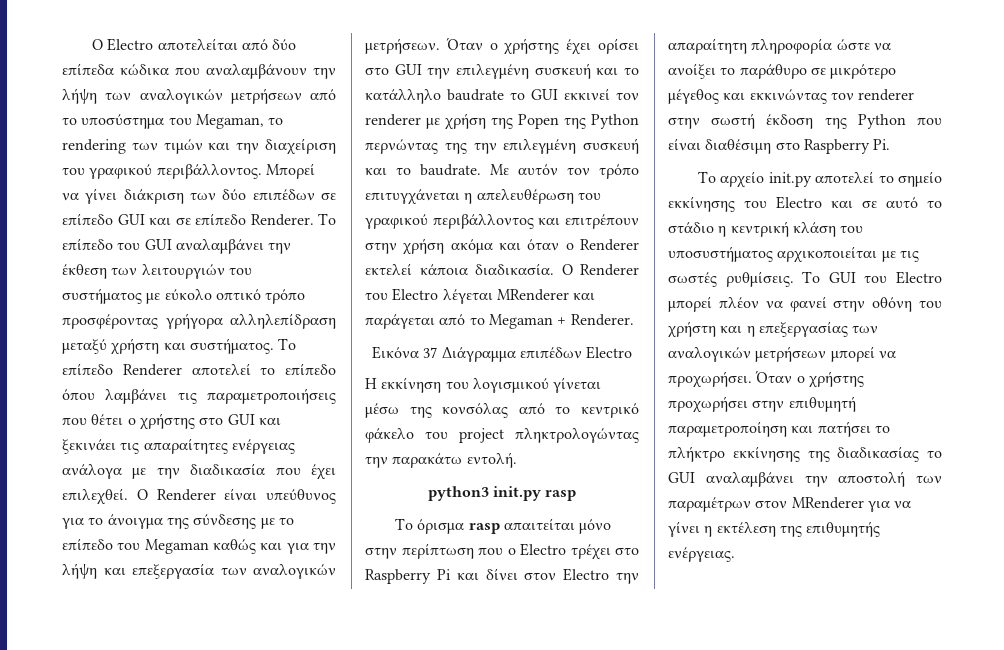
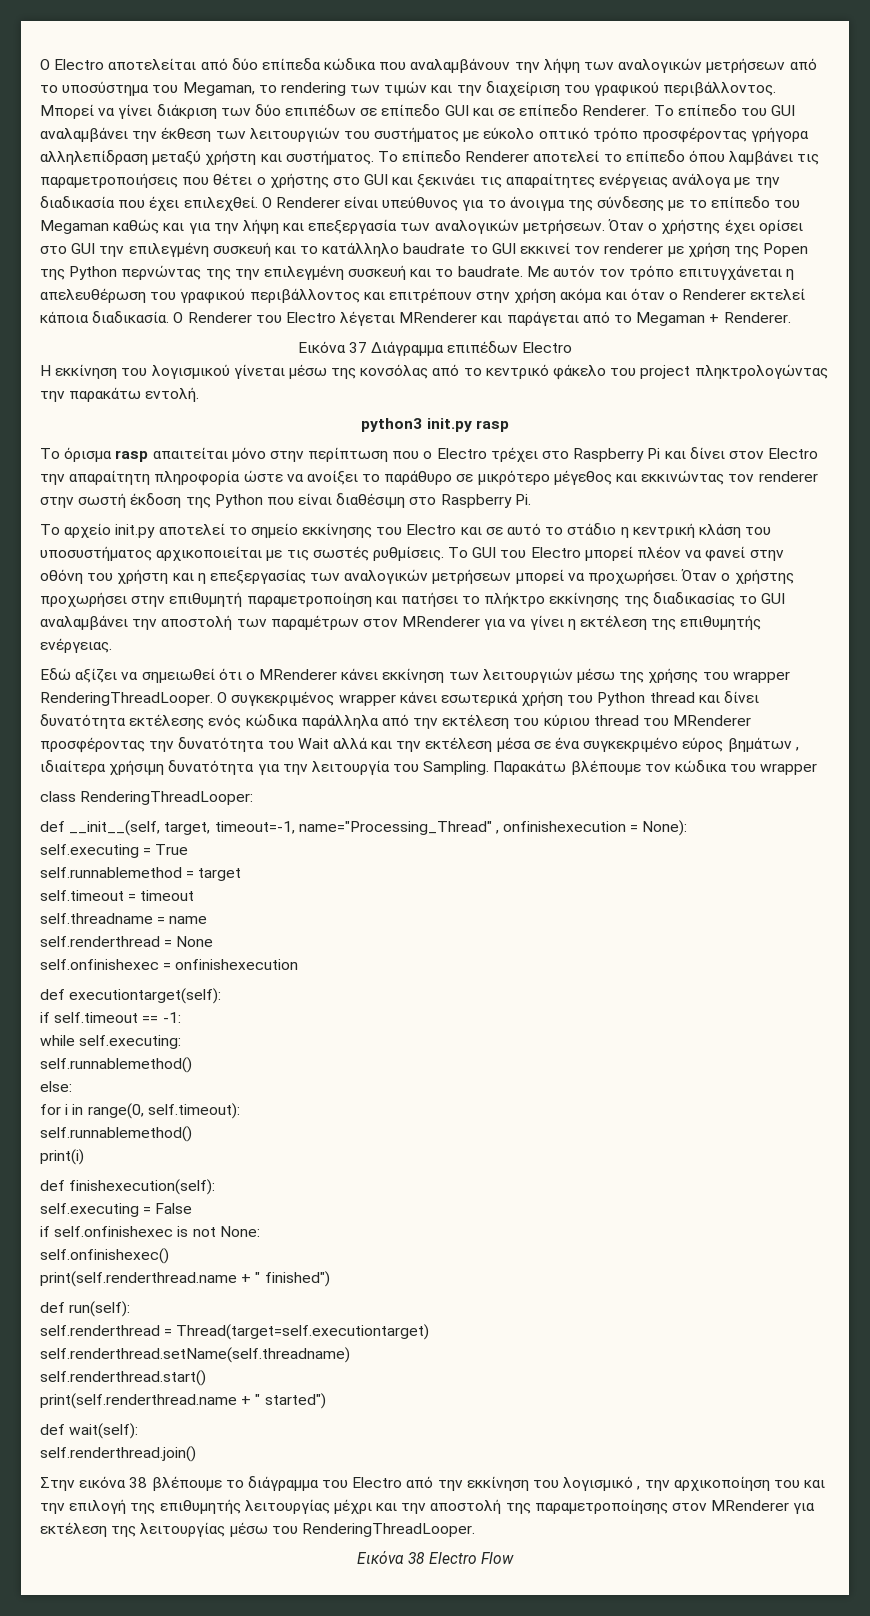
(735, 554) none -> [40,668,790,683] [40,691,760,706] [40,714,752,729] [40,737,799,753] [40,760,818,775] [40,791,254,805] [40,820,688,836] [40,844,189,858] [40,867,242,881] [40,890,195,901] [40,913,208,924] [40,936,214,947] [40,959,299,970] [40,988,222,1004] [40,1012,181,1023] [40,1035,182,1049] [40,1057,192,1073] [40,1081,72,1092] [40,1103,240,1119] [40,1126,192,1142] [40,1149,84,1165] [40,1179,216,1195] [40,1203,193,1217] [40,1226,260,1237] [40,1248,169,1264] [40,1271,330,1287] [40,1301,131,1317] [40,1324,430,1340] [40,1347,350,1363] [40,1370,206,1386] [40,1393,326,1409] [40,1423,139,1439] [40,1446,196,1462] [40,1476,826,1491] [40,1499,816,1514] [40,1522,475,1537] [357,1551,514,1564] // Εδώ αξίζει να σημειωθεί ότι ο MRenderer κάνει εκκίνηση των λειτουργιών μέσω της χρήσης του wrapper RenderingThreadLooper. Ο συγκεκριμένος wrapper κάνει εσωτερικά χρήση του Python thread και δίνει δυνατότητα εκτέλεσης ενός κώδικα παράλληλα από την εκτέλεση του κύριου thread του MRenderer προσφέροντας την δυνατότητα του Wait αλλά και την εκτέλεση μέσα σε ένα συγκεκριμένο εύρος βημάτων , ιδιαίτερα χρήσιμη δυνατότητα για την λειτουργία του Sampling. Παρακάτω βλέπουμε τον κώδικα του wrapper // class RenderingThreadLooper: // def __init__(self, target, timeout=-1, name="Processing_Thread" , onfinishexecution = None): // self.executing = True // self.runnablemethod = target // self.timeout = timeout // self.threadname = name // self.renderthread = None // self.onfinishexec = onfinishexecution // def executiontarget(self): // if self.timeout == -1: // while self.executing: // self.runnablemethod() // else: // for i in range(0, self.timeout): // self.runnablemethod() // print(i) // def finishexecution(self): // self.executing = False // if self.onfinishexec is not None: // self.onfinishexec() // print(self.renderthread.name + " finished") // def run(self): // self.renderthread = Thread(target=self.executiontarget) // self.renderthread.setName(self.threadname) // self.renderthread.start() // print(self.renderthread.name + " started") // def wait(self): // self.renderthread.join() // Στην εικόνα 38 βλέπουμε το διάγραμμα του Electro από την εκκίνηση του λογισμικό , την αρχικοποίηση του και την επιλογή της επιθυμητής λειτουργίας μέχρι και την αποστολή της παραμετροποίησης στον MRenderer για εκτέλεση της λειτουργίας μέσω του RenderingThreadLooper. // Εικόνα 38 Electro Flow

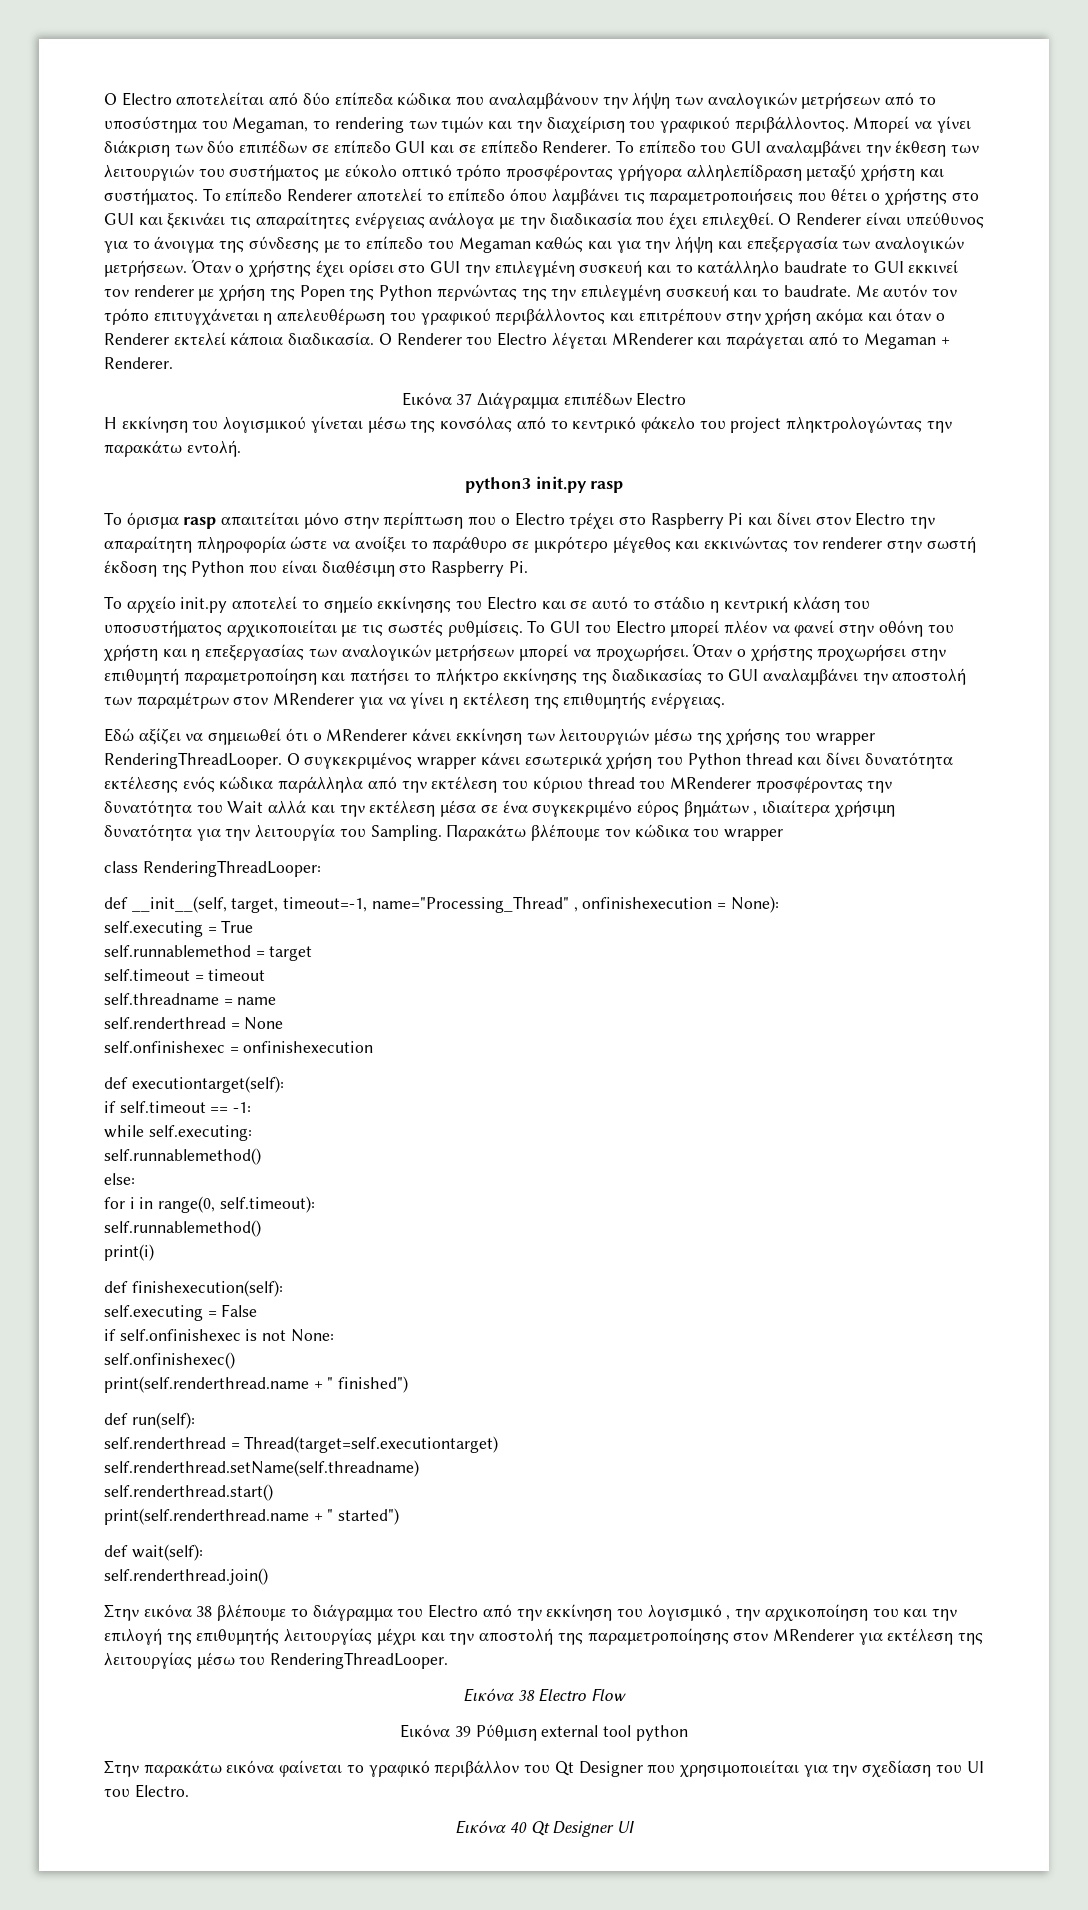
(514, 1558) none -> [400,1724,688,1741] [104,1760,984,1777] [104,1784,189,1798] [455,1820,634,1837] // Εικόνα 39 Ρύθμιση external tool python // Στην παρακάτω εικόνα φαίνεται το γραφικό περιβάλλον του Qt Designer που χρησιμοποιείται για την σχεδίαση του UI του Electro. // Εικόνα 40 Qt Designer UI

